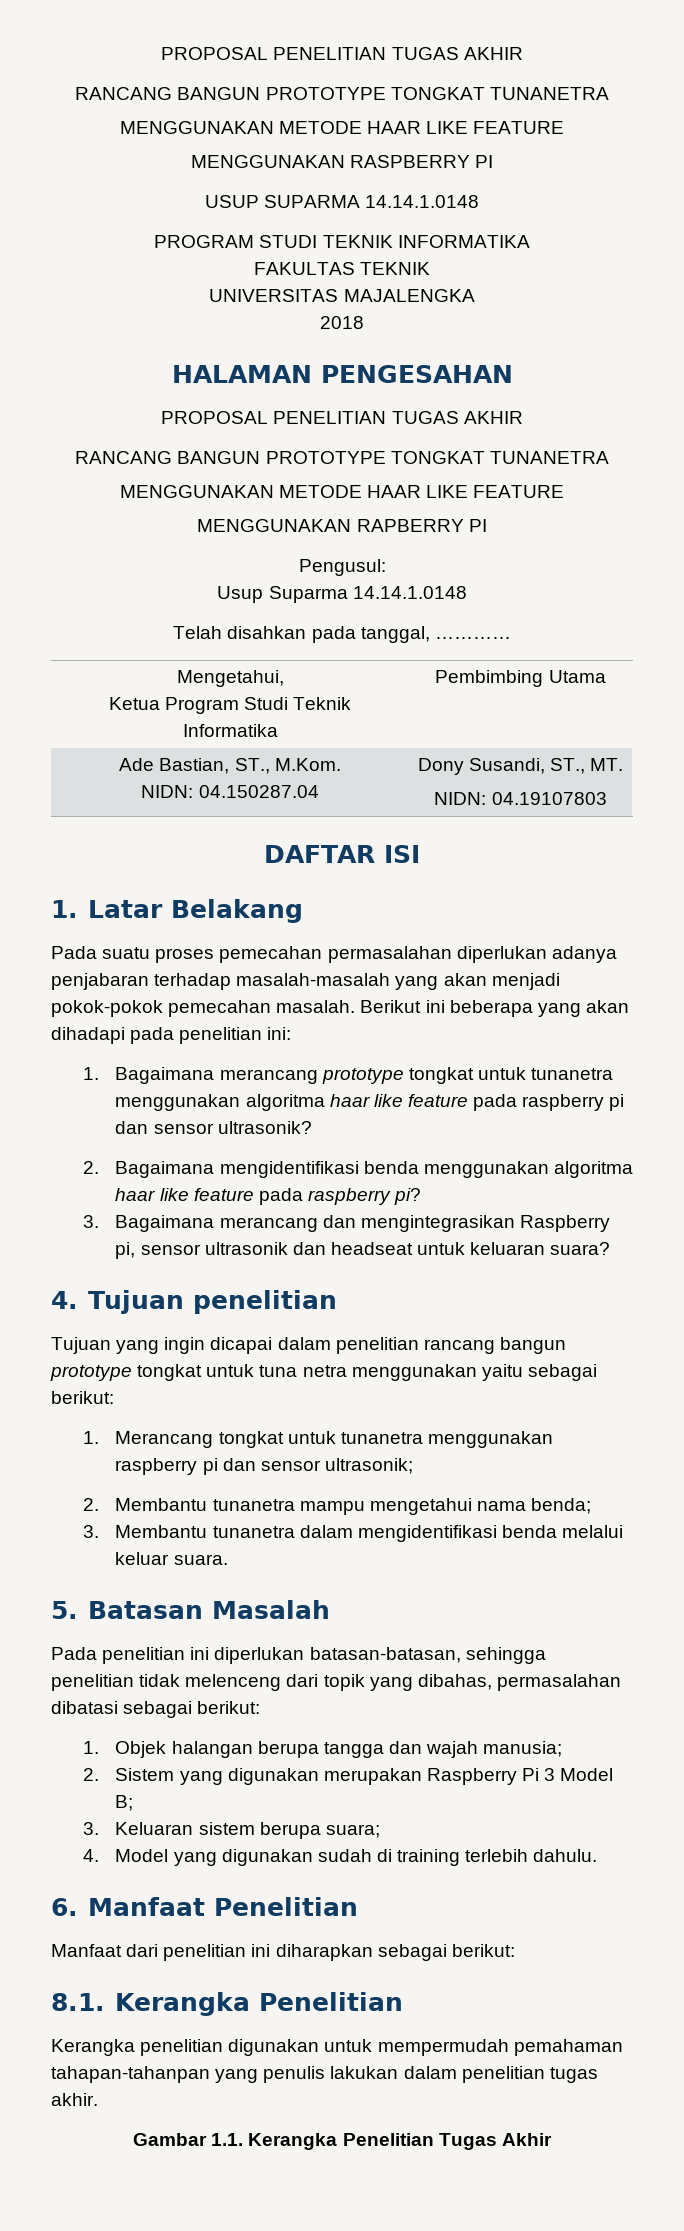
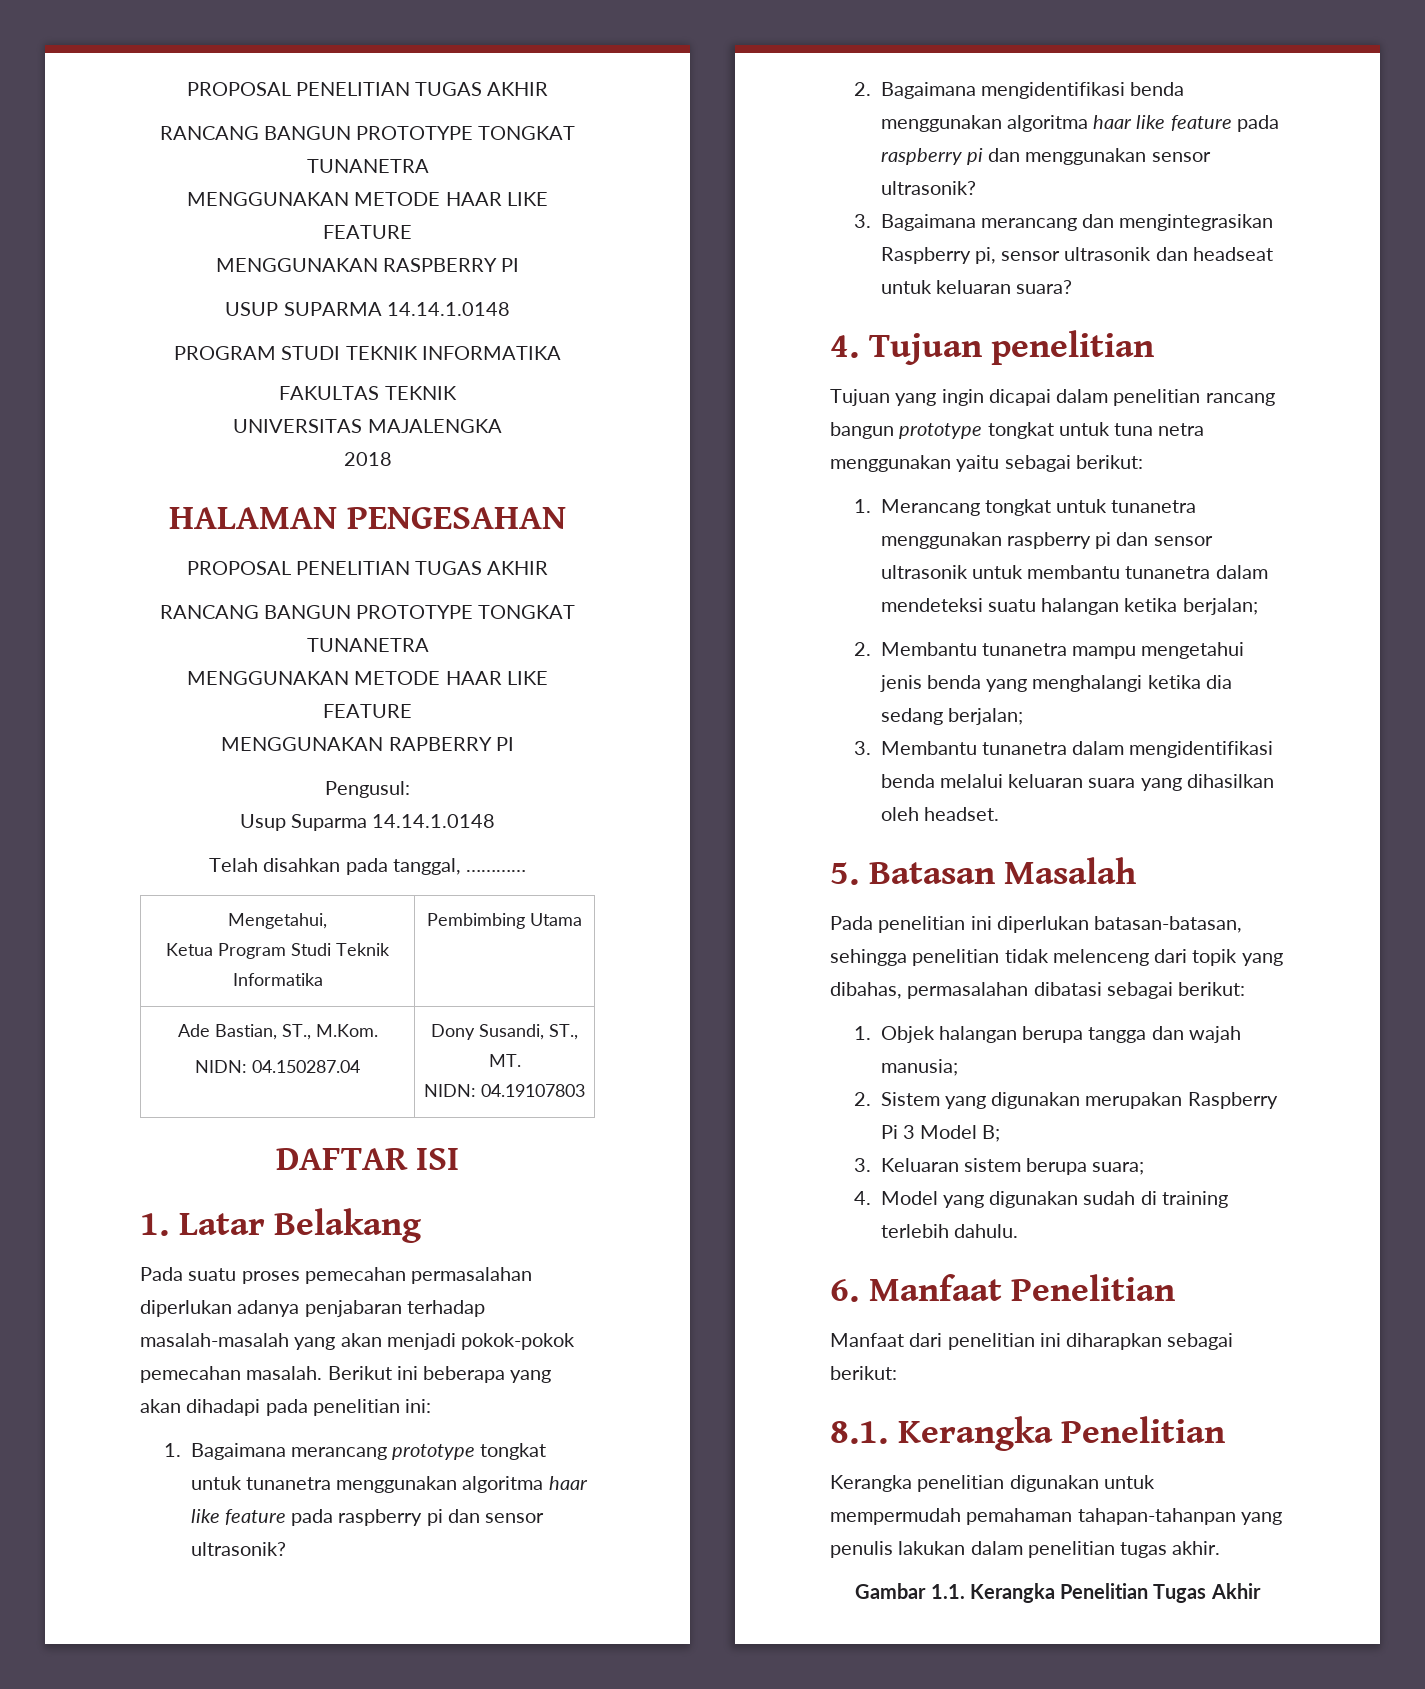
[394,1188,422,1205] pi? -> [966,148,1211,165] [880,181,976,195] pi dan menggunakan sensor ultrasonik?
[324,1458,413,1474] ultrasonik; -> [880,565,1268,579] [880,598,1258,615] ultrasonik untuk membantu tunanetra dalam mendeteksi suatu halangan ketika berjalan;
[476,1498,592,1514] nama benda; -> [879,675,1232,692] [880,708,1023,725] jenis benda yang menghalangi ketika dia sedang berjalan;
[115,1552,228,1565] keluar suara. -> [1008,774,1274,791] [880,807,999,821] keluaran suara yang dihasilkan oleh headset.

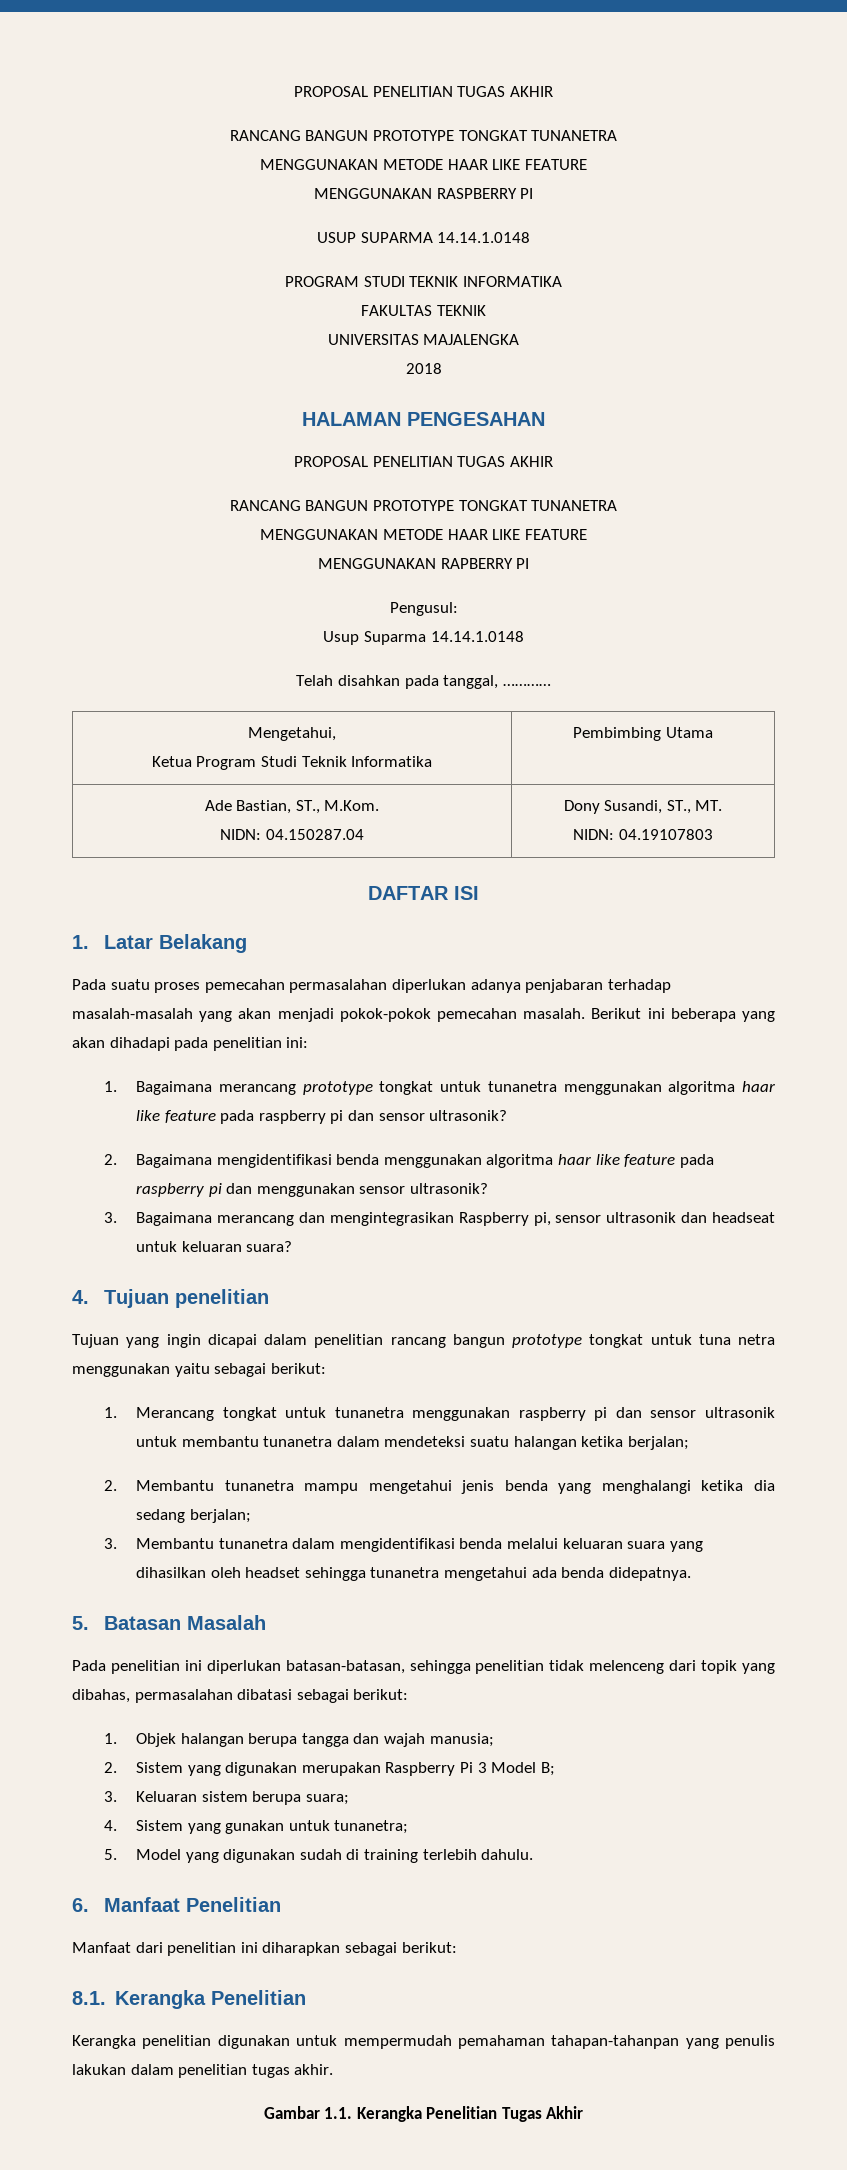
[923,807,999,821] headset. -> [245,1567,691,1581] headset sehingga tunanetra mengetahui ada benda didepatnya.
(871, 1198) none -> [136,1820,409,1834] [104,1849,118,1860] Sistem yang gunakan untuk tunanetra; // 5.

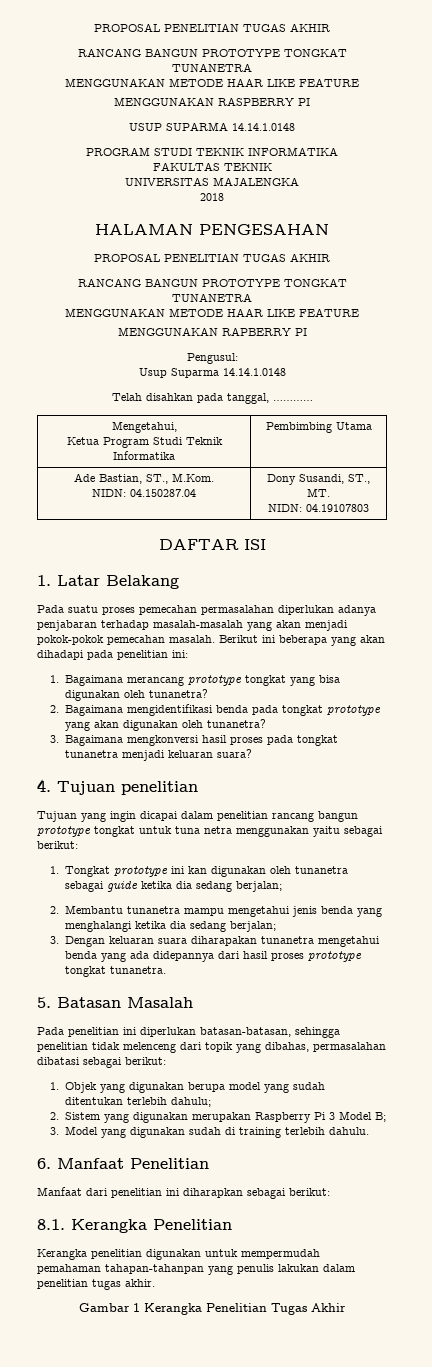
[440,1081,775,1095] [136,1110,508,1124] [104,1154,714,1168] [136,1183,489,1197] [104,1212,775,1226] [136,1241,178,1252] untuk tunanetra menggunakan algoritma haar like feature pada raspberry pi dan sensor ultrasonik? // 2. Bagaimana mengidentifikasi benda menggunakan algoritma haar like feature pada raspberry pi dan menggunakan sensor ultrasonik? // 3. Bagaimana merancang dan mengintegrasikan Raspberry pi, sensor ultrasonik dan headseat untuk -> [290,675,341,686] [65,689,209,701] [50,704,382,716] [65,719,267,731] [50,735,339,746] [65,750,166,761] yang bisa digunakan oleh tunanetra? // 2. Bagaimana mengidentifikasi benda pada tongkat prototype yang akan digunakan oleh tunanetra? // 3. Bagaimana mengkonversi hasil proses pada tongkat tunanetra menjadi
[136,1407,776,1421] [136,1436,624,1450] Merancang tongkat untuk tunanetra menggunakan raspberry pi dan sensor ultrasonik untuk membantu tunanetra dalam mendeteksi suatu halangan ketika -> [65,866,349,877] [65,881,233,892] Tongkat prototype ini kan digunakan oleh tunanetra sebagai guide ketika dia sedang
[136,1538,703,1552] [136,1567,691,1581] Membantu tunanetra dalam mengidentifikasi benda melalui keluaran suara yang dihasilkan oleh headset sehingga tunanetra mengetahui ada benda didepatnya. -> [65,936,381,947] [65,951,363,962] [65,966,167,977] Dengan keluaran suara diharapakan tunanetra mengetahui benda yang ada didepannya dari hasil proses prototype tongkat tunanetra.
[180,1733,494,1747] halangan berupa tangga dan wajah manusia; -> [100,1082,326,1093] [65,1097,212,1107] yang digunakan berupa model yang sudah ditentukan terlebih dahulu;
[136,1791,349,1805] [104,1820,409,1834] [104,1849,118,1860] Keluaran sistem berupa suara; // 4. Sistem yang gunakan untuk tunanetra; // 5. -> (60, 1131) none
[324,2107,353,2119] 1.1. -> [133,1303,140,1312] 1

